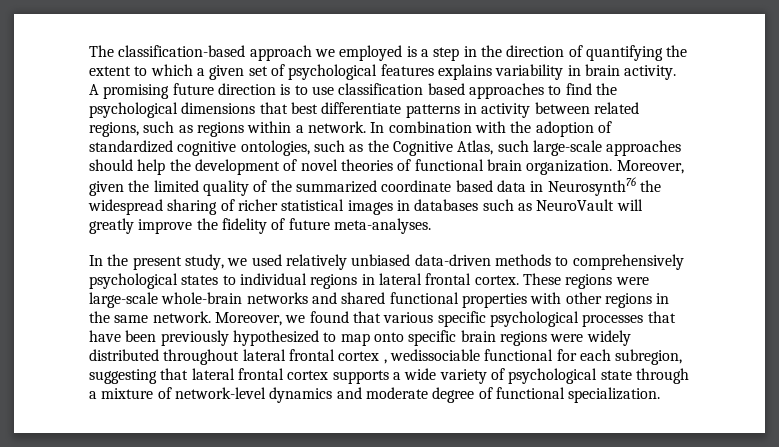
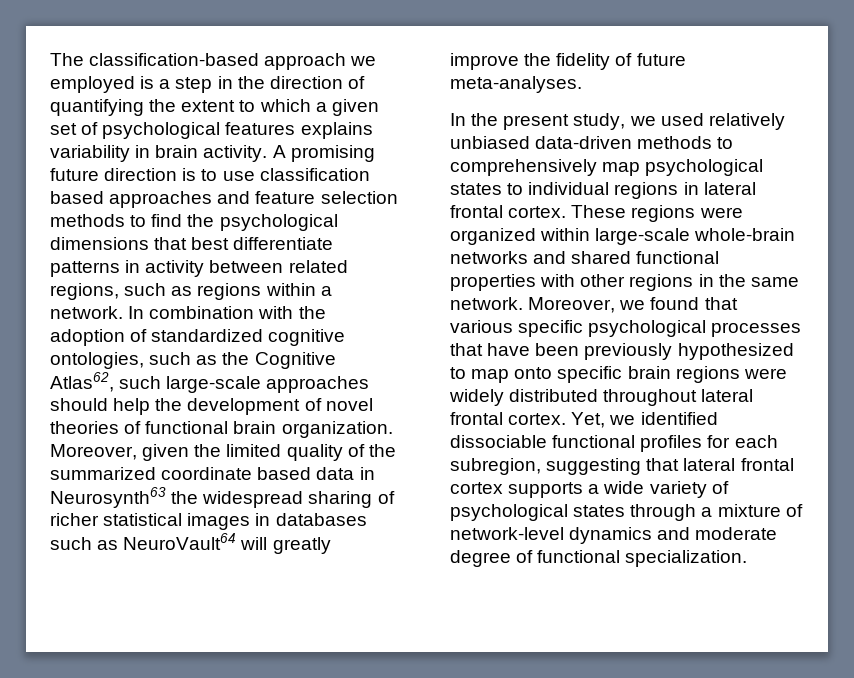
(544, 91) none -> [217,191,398,204] [50,214,125,227] and feature selection methods
[457,140,494,155] Atlas, -> [50,372,114,392] Atlas62,
[547,177,636,196] Neurosynth76 -> [50,487,166,508] Neurosynth63
[536,199,615,211] NeuroVault -> [123,533,237,550] NeuroVault64
(684, 262) none -> [602,162,641,176] map
(649, 281) none -> [450,228,591,245] organized within
[338,349,554,364] cortex , wedissociable functional -> [508,412,718,428] [450,435,703,452] cortex. Yet, we identified dissociable functional profiles
[600,370,632,380] state -> [573,505,626,517] states

